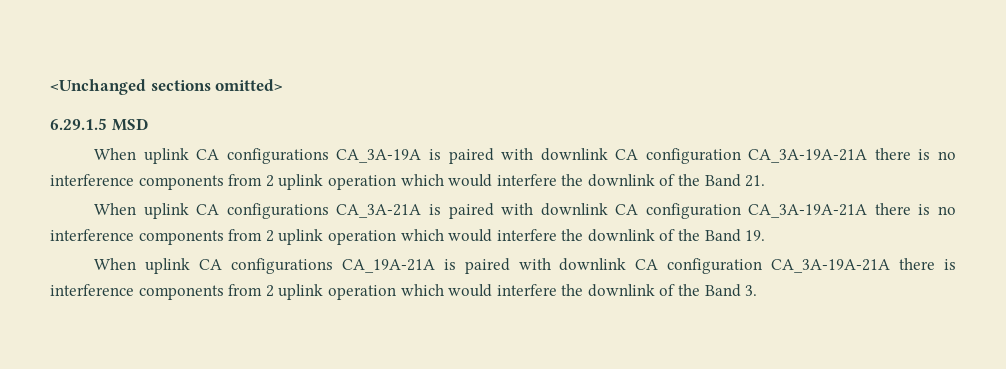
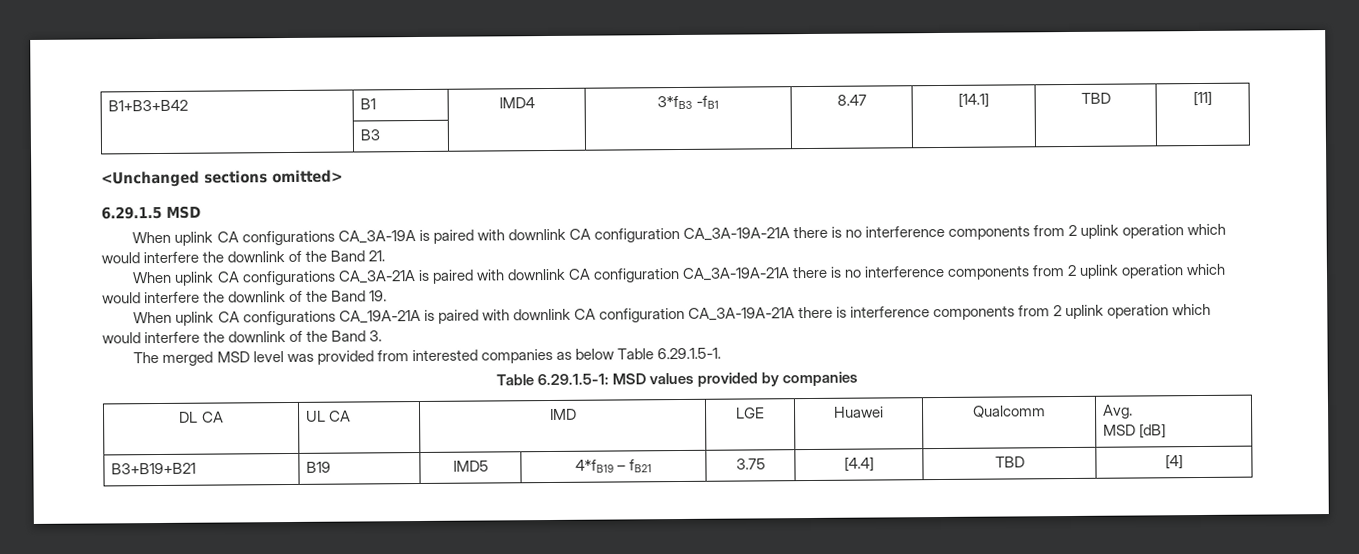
(50, 87) none -> [107,99,188,112] [359,98,376,110] [498,97,535,109] [657,95,719,110] [836,94,867,106] [958,92,989,108] [1080,92,1111,104] [1193,90,1212,107] [359,129,380,141] B1+B3+B42 | B1 | IMD4 | 3*fB3 -fB1 | 8.47 | [14.1] | TBD | [11] // | B3 | | | | | | //
(758, 290) none -> [133,347,722,366] [495,371,859,387] [179,411,224,423] [305,410,352,422] [549,408,577,421] [736,407,765,419] [834,406,884,418] [972,405,1046,418] [1101,404,1133,419] [1102,423,1167,439] [110,462,196,475] [305,461,331,473] [452,460,489,472] [574,459,653,473] [735,458,766,470] [844,456,874,472] [994,456,1025,468] [1165,454,1183,470] // The merged MSD level was provided from interested companies as below Table 6.29.1.5-1. // Table 6.29.1.5-1: MSD values provided by companies // DL CA | UL CA | IMD | LGE | Huawei | Qualcomm | Avg. // MSD [dB] // B3+B19+B21 | B19 | IMD5 | 4*fB19 – fB21 | 3.75 | [4.4] | TBD | [4]

